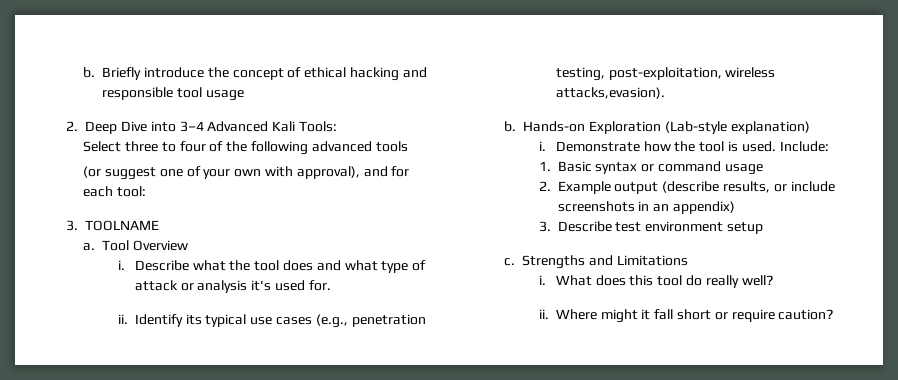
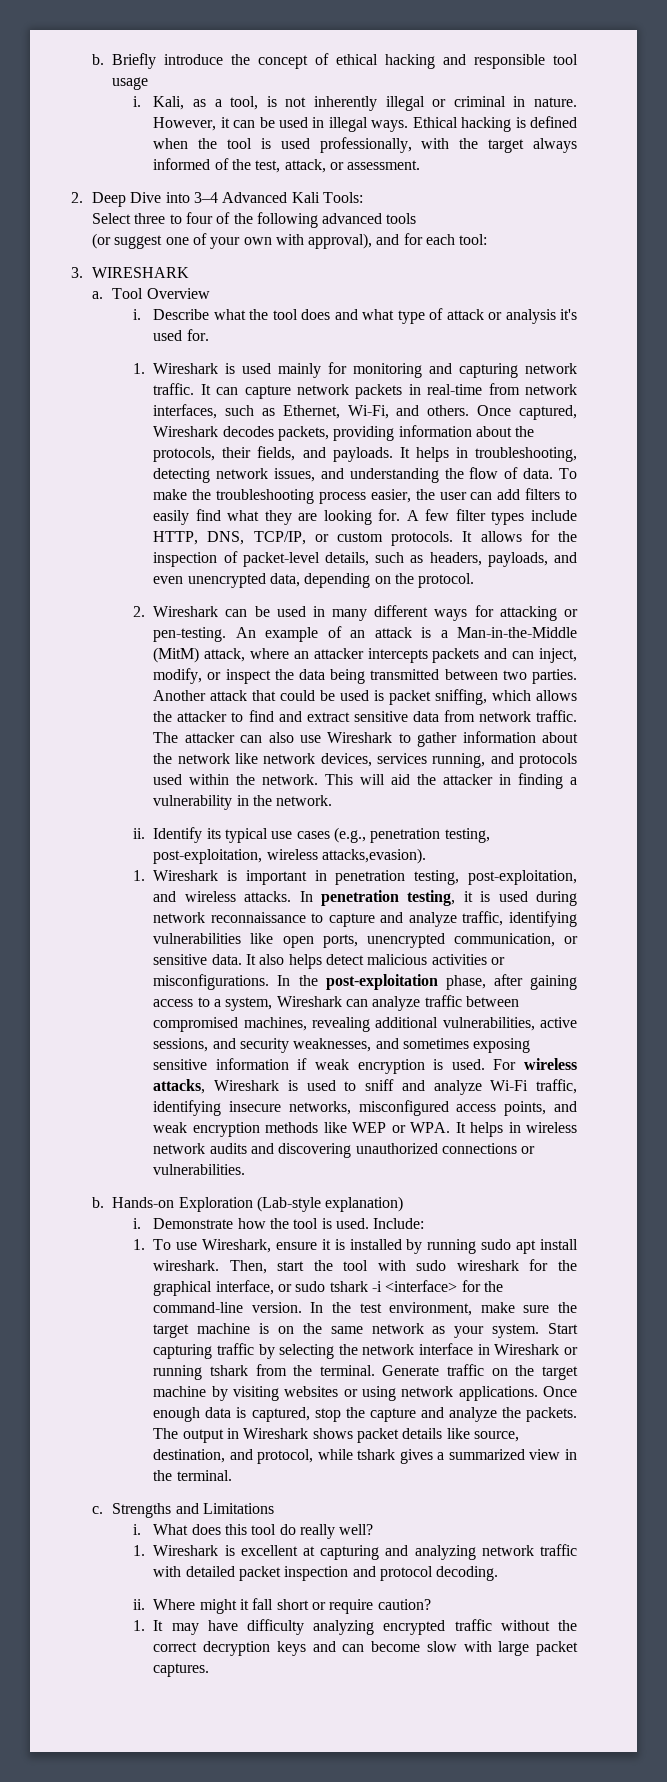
(244, 95) none -> [132,96,578,111] [153,116,578,132] [153,137,577,153] [153,158,421,173] // i. Kali, as a tool, is not inherently illegal or criminal in nature. However, it can be used in illegal ways. Ethical hacking is defined when the tool is used professionally, with the target always informed of the test, attack, or assessment.
[85,220,160,231] TOOLNAME -> [91,267,189,278] WIRESHARK
(331, 285) none -> [132,362,577,378] [153,383,577,399] [153,404,577,420] [153,425,535,441] [153,446,577,462] [153,467,577,483] [153,488,578,504] [153,509,577,525] [153,530,578,546] [153,551,577,567] [153,573,475,588] [132,605,578,621] [153,626,577,642] [153,647,577,663] [153,668,578,684] [153,689,577,705] [153,710,578,722] [153,731,578,747] [153,753,577,768] [153,773,578,789] [153,795,333,810] // 1. Wireshark is used mainly for monitoring and capturing network traffic. It can capture network packets in real-time from network interfaces, such as Ethernet, Wi-Fi, and others. Once captured, Wireshark decodes packets, providing information about the protocols, their fields, and payloads. It helps in troubleshooting, detecting network issues, and understanding the flow of data. To make the troubleshooting process easier, the user can add filters to easily find what they are looking for. A few filter types include HTTP, DNS, TCP/IP, or custom protocols. It allows for the inspection of packet-level details, such as headers, payloads, and even unencrypted data, depending on the protocol. // 2. Wireshark can be used in many different ways for attacking or pen-testing. An example of an attack is a Man-in-the-Middle (MitM) attack, where an attacker intercepts packets and can inject, modify, or inspect the data being transmitted between two parties. Another attack that could be used is packet sniffing, which allows the attacker to find and extract sensitive data from network traffic. The attacker can also use Wireshark to gather information about the network like network devices, services running, and protocols used within the network. This will aid the attacker in finding a vulnerability in the network.
(665, 93) none -> [132,870,577,885] [153,890,577,906] [153,911,577,927] [153,933,579,948] [153,954,505,969] [153,974,577,990] [153,995,519,1011] [153,1017,577,1032] [153,1038,531,1053] [153,1058,577,1074] [153,1079,578,1095] [153,1100,577,1116] [153,1122,577,1137] [153,1143,536,1158] [153,1164,246,1175] // 1. Wireshark is important in penetration testing, post-exploitation, and wireless attacks. In penetration testing, it is used during network reconnaissance to capture and analyze traffic, identifying vulnerabilities like open ports, unencrypted communication, or sensitive data. It also helps detect malicious activities or misconfigurations. In the post-exploitation phase, after gaining access to a system, Wireshark can analyze traffic between compromised machines, revealing additional vulnerabilities, active sessions, and security weaknesses, and sometimes exposing sensitive information if weak encryption is used. For wireless attacks, Wireshark is used to sniff and analyze Wi-Fi traffic, identifying insecure networks, misconfigured access points, and weak encryption methods like WEP or WPA. It helps in wireless network audits and discovering unauthorized connections or vulnerabilities.
[557,161,763,175] [538,181,835,194] [557,201,736,214] [538,221,764,234] Basic syntax or command usage // 2. Example output (describe results, or include screenshots in an appendix) // 3. Describe test environment setup -> [153,1239,578,1254] [153,1259,577,1274] [153,1280,503,1296] [153,1302,577,1316] [153,1323,579,1338] [153,1343,578,1359] [153,1364,578,1380] [153,1386,577,1401] [153,1407,578,1422] [153,1428,519,1443] [153,1449,577,1464] [153,1470,232,1481] To use Wireshark, ensure it is installed by running sudo apt install wireshark. Then, start the tool with sudo wireshark for the graphical interface, or sudo tshark -i <interface> for the command-line version. In the test environment, make sure the target machine is on the same network as your system. Start capturing traffic by selecting the network interface in Wireshark or running tshark from the terminal. Generate traffic on the target machine by visiting websites or using network applications. Once enough data is captured, stop the capture and analyze the packets. The output in Wireshark shows packet details like source, destination, and protocol, while tshark gives a summarized view in the terminal.
(773, 280) none -> [132,1544,577,1560] [153,1566,499,1581] // 1. Wireshark is excellent at capturing and analyzing network traffic with detailed packet inspection and protocol decoding.
(834, 314) none -> [132,1619,577,1635] [153,1641,579,1656] [153,1663,210,1677] // 1. It may have difficulty analyzing encrypted traffic without the correct decryption keys and can become slow with large packet captures.

